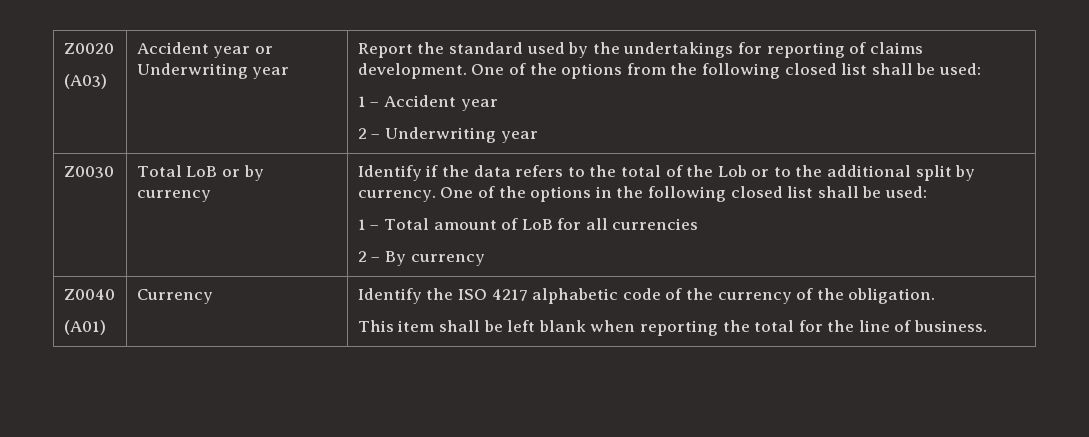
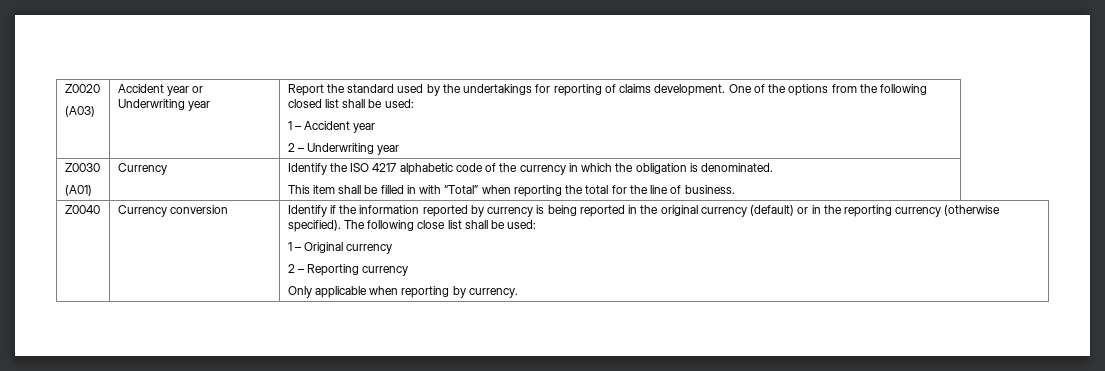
[136,165,264,181] [136,190,211,202] [357,165,976,181] [357,186,927,202] [357,218,699,230] [357,251,485,266] [63,289,115,300] | Total LoB or by currency | Identify if the data refers to the total of the Lob or to the additional split by currency. One of the options in the following closed list shall be used: // 1 – Total amount of LoB for all currencies // 2 – By currency // Z0040 -> (100, 167) none
[796,288,936,304] of the obligation. -> [568,163,774,174] in which the obligation is denominated.
[507,320,586,332] left blank -> [380,185,479,194] filled in with “Total”
(988, 326) none -> [64,205,100,214] [117,205,228,217] [287,205,1001,217] [287,220,537,232] [287,242,393,254] [287,264,409,276] [287,286,518,298] // Z0040 | Currency conversion | Identify if the information reported by currency is being reported in the original currency (default) or in the reporting currency (otherwise specified). The following close list shall be used: // 1 – Original currency // 2 – Reporting currency // Only applicable when reporting by currency.

